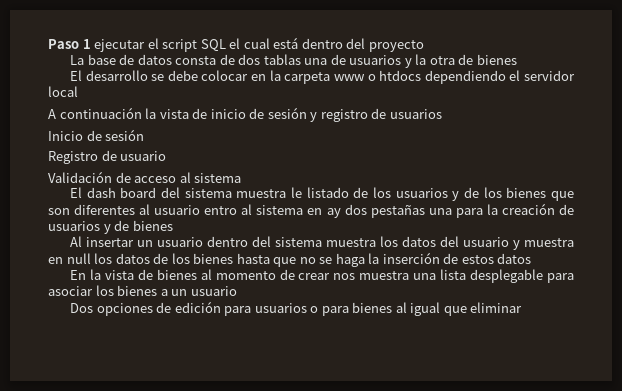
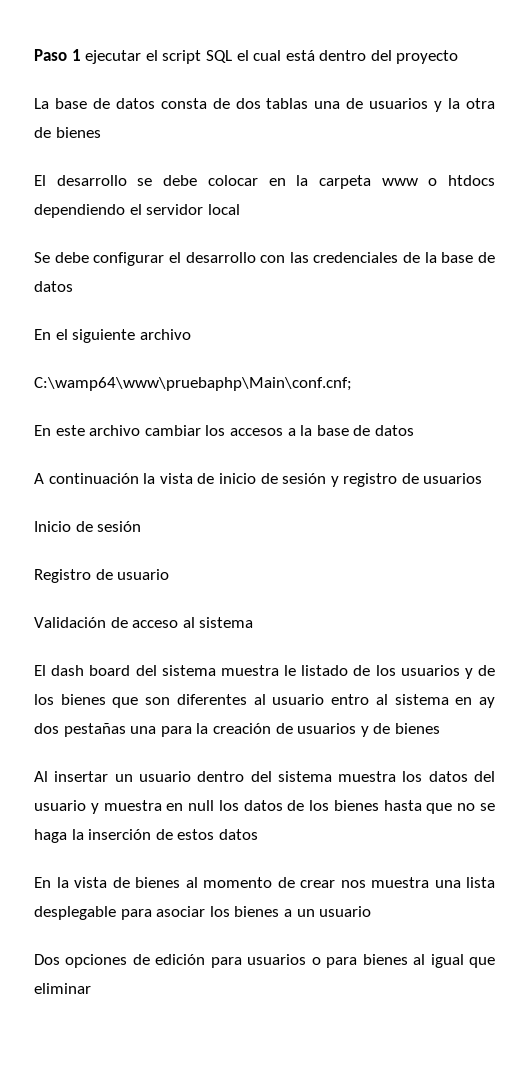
(78, 91) none -> [34,252,495,266] [34,281,73,292] [34,329,191,343] [34,377,352,391] [34,425,414,436] // Se debe configurar el desarrollo con las credenciales de la base de datos // En el siguiente archivo // C:\wamp64\www\pruebaphp\Main\conf.cnf; // En este archivo cambiar los accesos a la base de datos

